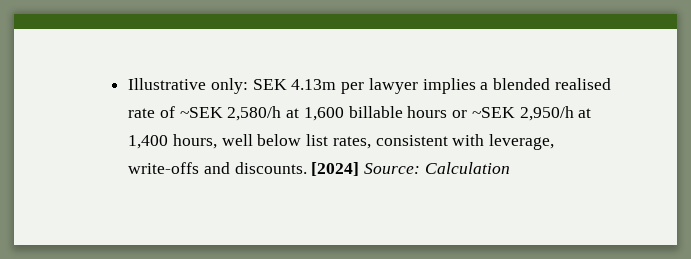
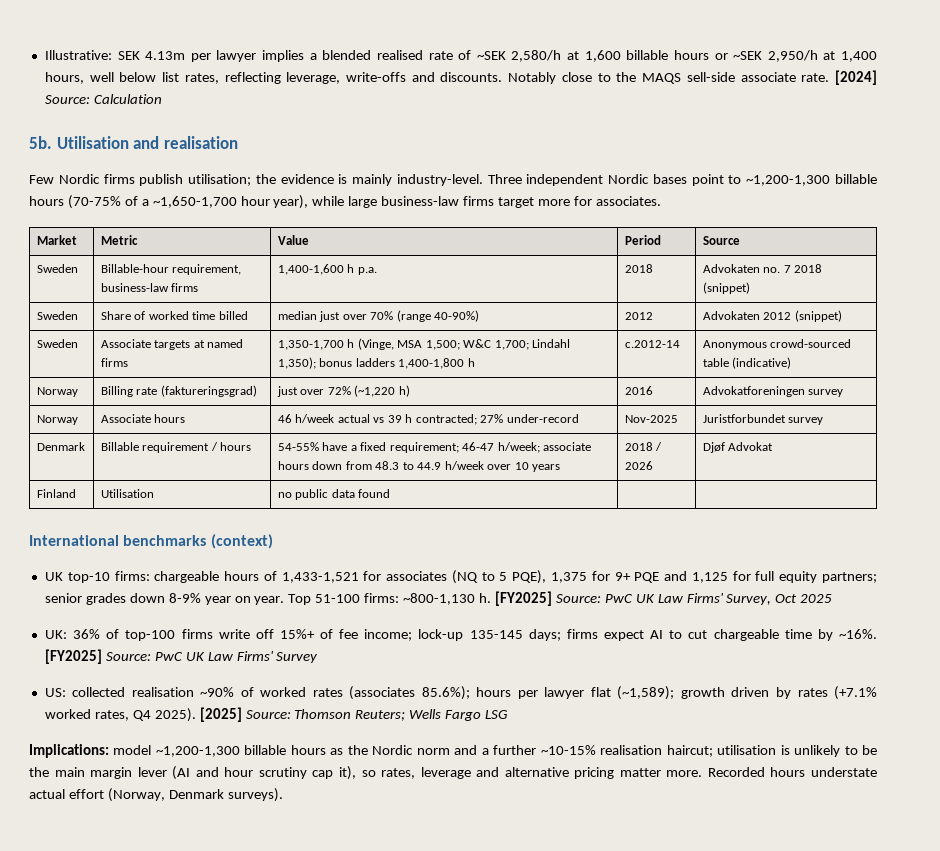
[128,78,248,94] Illustrative only: -> [44,50,112,60] Illustrative:
[375,134,485,146] consistent with -> [224,72,281,84] reflecting
[311,162,510,176] [2024] Source: Calculation -> [508,70,878,85] [44,94,162,104] [29,136,238,149] [29,174,877,186] [29,195,661,209] [36,235,77,245] [100,235,138,245] [277,235,309,245] [624,235,661,245] [702,236,740,245] [36,264,78,273] [100,264,242,275] [100,283,199,292] [277,264,377,275] [624,264,653,273] [702,264,823,273] [702,282,750,294] [36,311,78,320] [100,311,248,320] [277,310,480,322] [624,312,653,320] [702,310,842,322] [36,339,78,348] [100,339,244,350] [100,358,128,367] [277,338,571,350] [277,357,475,369] [624,340,680,348] [702,339,852,350] [702,357,792,369] [36,387,78,397] [100,385,257,397] [276,385,410,397] [624,386,653,395] [702,386,844,397] [36,415,78,425] [100,414,186,423] [277,414,579,425] [624,415,678,423] [702,414,824,425] [36,442,85,451] [100,442,252,453] [277,442,592,453] [277,461,561,472] [624,442,663,451] [624,461,653,470] [702,442,774,453] [36,489,76,498] [100,489,154,498] [277,489,391,500] [29,534,273,549] [44,570,877,584] [44,591,833,606] [44,629,877,641] [44,649,319,664] [44,686,877,700] [44,707,509,722] [29,744,878,758] [29,766,877,780] [29,788,283,802] Notably close to the MAQS sell-side associate rate. [2024] Source: Calculation // 5b. Utilisation and realisation // Few Nordic firms publish utilisation; the evidence is mainly industry-level. Three independent Nordic bases point to ~1,200-1,300 billable hours (70-75% of a ~1,650-1,700 hour year), while large business-law firms target more for associates. // Market | Metric | Value | Period | Source // Sweden | Billable-hour requirement, business-law firms | 1,400-1,600 h p.a. | 2018 | Advokaten no. 7 2018 (snippet) // Sweden | Share of worked time billed | median just over 70% (range 40-90%) | 2012 | Advokaten 2012 (snippet) // Sweden | Associate targets at named firms | 1,350-1,700 h (Vinge, MSA 1,500; W&C 1,700; Lindahl 1,350); bonus ladders 1,400-1,800 h | c.2012-14 | Anonymous crowd-sourced table (indicative) // Norway | Billing rate (faktureringsgrad) | just over 72% (~1,220 h) | 2016 | Advokatforeningen survey // Norway | Associate hours | 46 h/week actual vs 39 h contracted; 27% under-record | Nov-2025 | Juristforbundet survey // Denmark | Billable requirement / hours | 54-55% have a fixed requirement; 46-47 h/week; associate hours down from 48.3 to 44.9 h/week over 10 years | 2018 / 2026 | Djøf Advokat // Finland | Utilisation | no public data found | | // International benchmarks (context) // UK top-10 firms: chargeable hours of 1,433-1,521 for associates (NQ to 5 PQE), 1,375 for 9+ PQE and 1,125 for full equity partners; senior grades down 8-9% year on year. Top 51-100 firms: ~800-1,130 h. [FY2025] Source: PwC UK Law Firms' Survey, Oct 2025 // UK: 36% of top-100 firms write off 15%+ of fee income; lock-up 135-145 days; firms expect AI to cut chargeable time by ~16%. [FY2025] Source: PwC UK Law Firms' Survey // US: collected realisation ~90% of worked rates (associates 85.6%); hours per lawyer flat (~1,589); growth driven by rates (+7.1% worked rates, Q4 2025). [2025] Source: Thomson Reuters; Wells Fargo LSG // Implications: model ~1,200-1,300 billable hours as the Nordic norm and a further ~10-15% realisation haircut; utilisation is unlikely to be the main margin lever (AI and hour scrutiny cap it), so rates, leverage and alternative pricing matter more. Recorded hours understate actual effort (Norway, Denmark surveys).

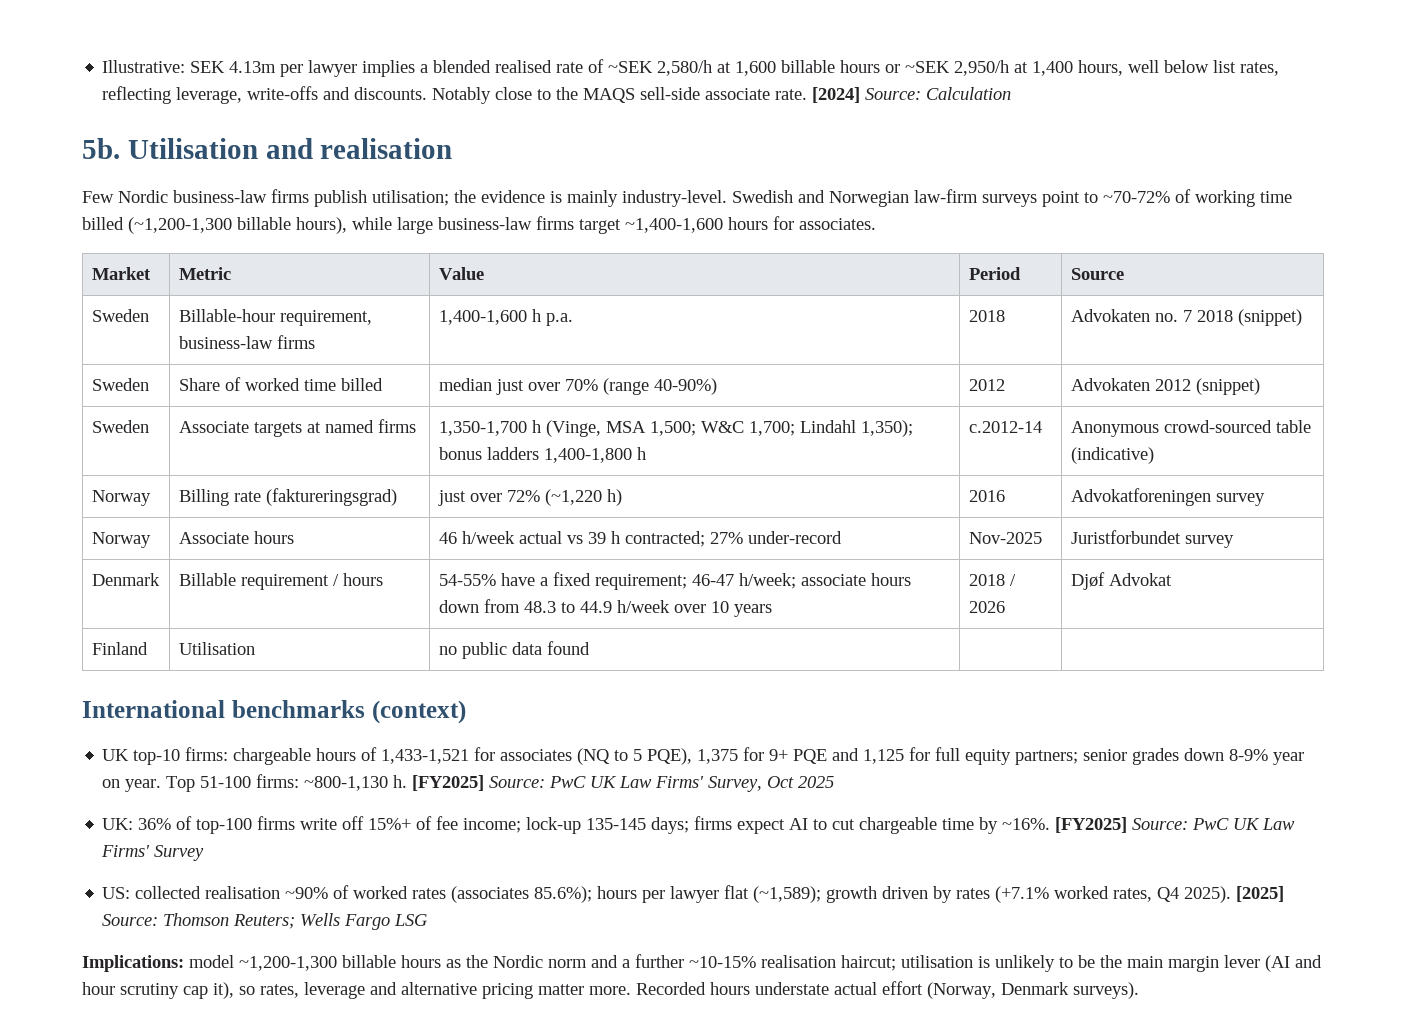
(100, 179) none -> [173,190,267,203] business-law
[487,174,877,186] [29,195,309,209] Three independent Nordic bases point to ~1,200-1,300 billable hours (70-75% of a ~1,650-1,700 hour year), -> [732,189,1292,207] [82,217,347,234] Swedish and Norwegian law-firm surveys point to ~70-72% of working time billed (~1,200-1,300 billable hours),
[537,199,570,206] more -> [625,217,768,233] ~1,400-1,600 hours

